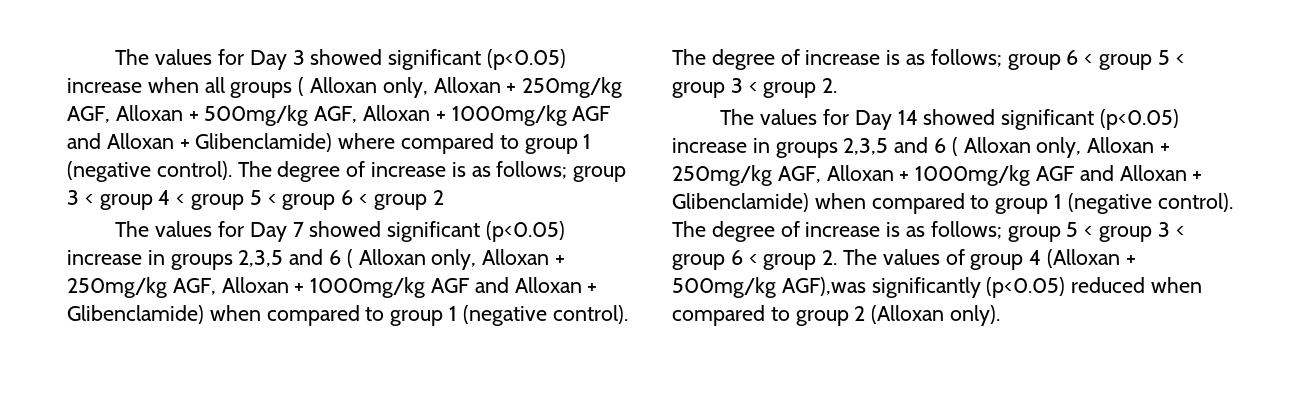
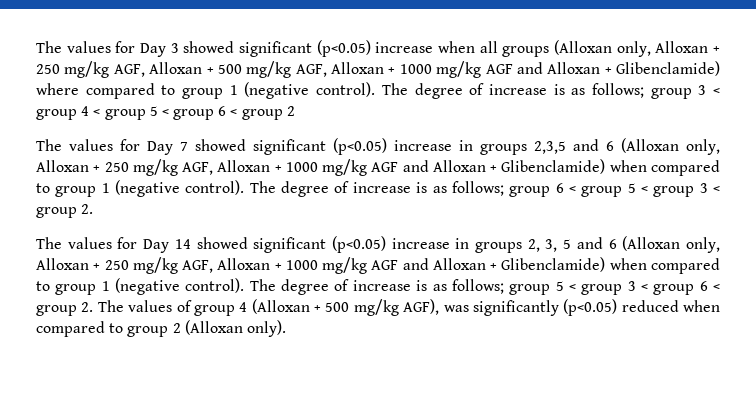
[298,77,623,98] [67,105,567,126] ( Alloxan only, Alloxan + 250mg/kg AGF, Alloxan + 500mg/kg AGF, Alloxan + 1000mg/kg -> [554,40,720,57] [36,61,482,78] (Alloxan only, Alloxan + 250 mg/kg AGF, Alloxan + 500 mg/kg AGF, Alloxan + 1000 mg/kg
[346,249,566,270] [67,277,426,298] ( Alloxan only, Alloxan + 250mg/kg AGF, Alloxan + 1000mg/kg -> [621,138,720,155] [36,159,368,176] (Alloxan only, Alloxan + 250 mg/kg AGF, Alloxan + 1000 mg/kg
[843,137,1171,158] [672,165,1031,186] 2,3,5 and 6 ( Alloxan only, Alloxan + 250mg/kg AGF, Alloxan + 1000mg/kg -> [527,236,721,253] [36,257,368,274] 2, 3, 5 and 6 (Alloxan only, Alloxan + 250 mg/kg AGF, Alloxan + 1000 mg/kg
[672,277,866,298] 500mg/kg AGF),was -> [325,299,469,316] 500 mg/kg AGF), was

